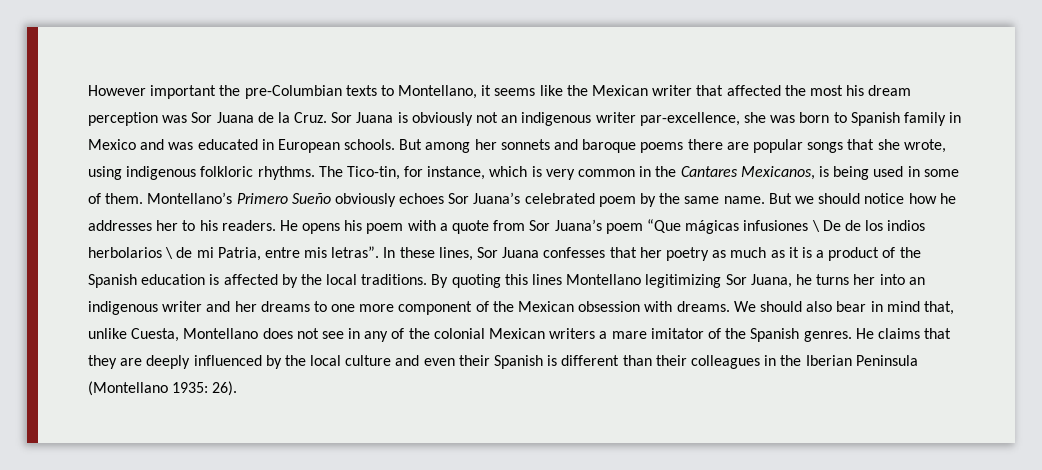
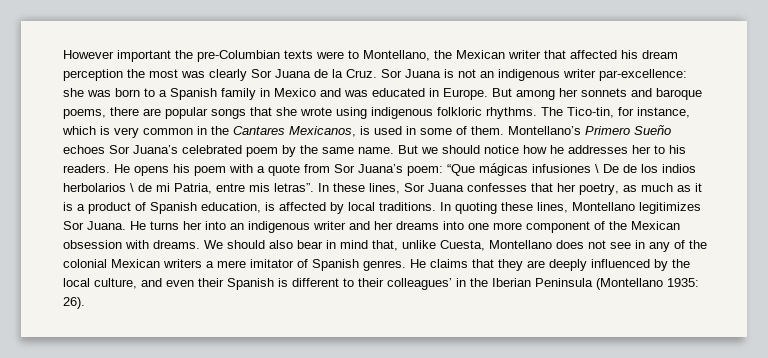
(377, 90) none -> [316,51,344,59] were
[481,85,563,96] it seems like -> (430, 55) none
[784,85,843,96] the most -> (617, 54) none
[162,115,188,123] was -> [127,69,247,81] the most was clearly
[411,112,473,126] obviously -> (454, 73) none
[639,112,740,126] par-excellence, -> [599,69,687,81] par-excellence:
(847, 117) none -> [159,90,167,97] a
[277,139,396,153] European schools. -> [443,88,488,100] Europe.
[640,142,684,153] poems -> [63,109,106,119] poems,
[903,139,946,153] wrote, -> [300,107,332,116] wrote
[833,166,870,180] being -> (370, 130) none
[334,193,396,207] obviously -> (671, 130) none
[605,223,643,234] poem -> [407,166,443,176] poem:
[665,247,709,261] poetry -> [579,183,619,195] poetry,
[899,247,921,258] [88,274,206,288] the Spanish education -> [150,202,261,214] Spanish education,
[300,274,322,285] the -> (344, 208) none
[431,274,812,288] By quoting this lines Montellano legitimizing Sor Juana, he -> [440,202,701,214] [63,221,146,230] In quoting these lines, Montellano legitimizes Sor Juana. He
[313,301,327,312] to -> [443,221,464,230] into
[611,331,647,339] mare -> [217,260,246,268] mere
[725,328,747,339] the -> (308, 263) none
[345,355,392,366] culture -> [94,278,137,289] culture,
[622,355,760,369] than their colleagues -> [343,278,452,290] to their colleagues’

